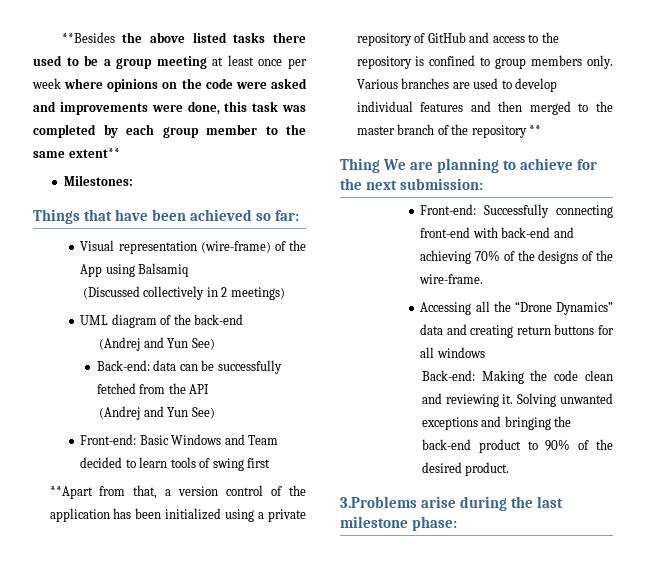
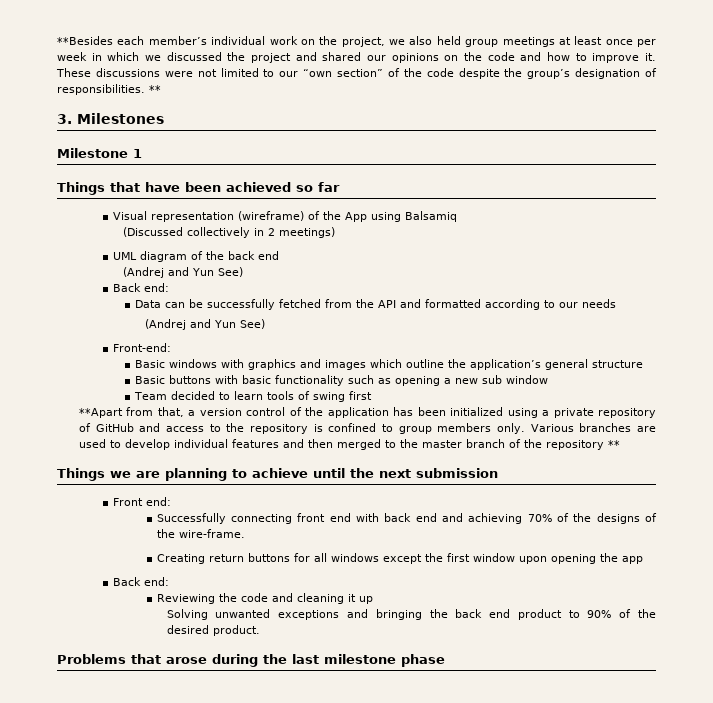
[122,32,306,43] [33,55,207,69] the above listed tasks there used to be a group meeting -> [117,36,555,47] each member’s individual work on the project, we also held group meetings
[64,78,307,92] [33,101,306,115] [33,124,306,138] [33,148,120,158] [63,175,133,186] where opinions on the code were asked and improvements were done, this task was completed by each group member to the same extent** // Milestones: -> [91,52,656,63] [56,68,657,79] [57,84,161,95] [57,113,164,124] [57,148,142,158] in which we discussed the project and shared our opinions on the code and how to improve it. These discussions were not limited to our “own section” of the code despite the group’s designation of responsibilities. ** // 3. Milestones // Milestone 1
[275,210,300,221] far: -> [318,182,340,192] far
[200,241,271,253] (wire-frame) -> [237,211,304,221] (wireframe)
[194,314,244,325] [99,337,215,351] [96,360,177,371] back-end // (Andrej and Yun See) // Back-end: data -> [227,251,279,260] [122,267,243,278] [112,283,169,292] [134,300,161,308] back end // (Andrej and Yun See) // Back end: // Data
(210, 389) none -> [399,299,616,310] and formatted according to our needs
[139,434,245,445] Basic Windows and -> [134,359,643,370] [134,375,548,386] // Basic windows with graphics and images which outline the application’s general structure // Basic buttons with basic functionality such as opening a new sub window //
[340,158,407,173] Thing We -> [57,468,131,481] Things we
[577,159,598,170] for -> [313,468,345,478] until
[400,178,484,190] [420,204,613,218] [420,227,551,238] submission: // Front-end: Successfully connecting front-end with back-end -> [416,468,498,478] [112,497,171,506] [156,513,437,524] submission // Front end: // Successfully connecting front end with back end
[420,301,613,315] [420,324,514,338] Accessing all the “Drone Dynamics” data and creating -> [156,554,205,564] Creating
[421,370,613,384] [421,393,514,407] // Back-end: Making the code clean and reviewing it. -> [382,553,643,564] [112,577,169,586] [156,593,373,604] except the first window upon opening the app // Back end: // Reviewing the code and cleaning it up //
[421,439,471,450] back-end -> [455,609,511,618] back end
[340,496,457,508] 3.Problems arise -> [57,654,207,664] Problems that arose
[412,516,458,531] phase: -> [401,654,445,667] phase

